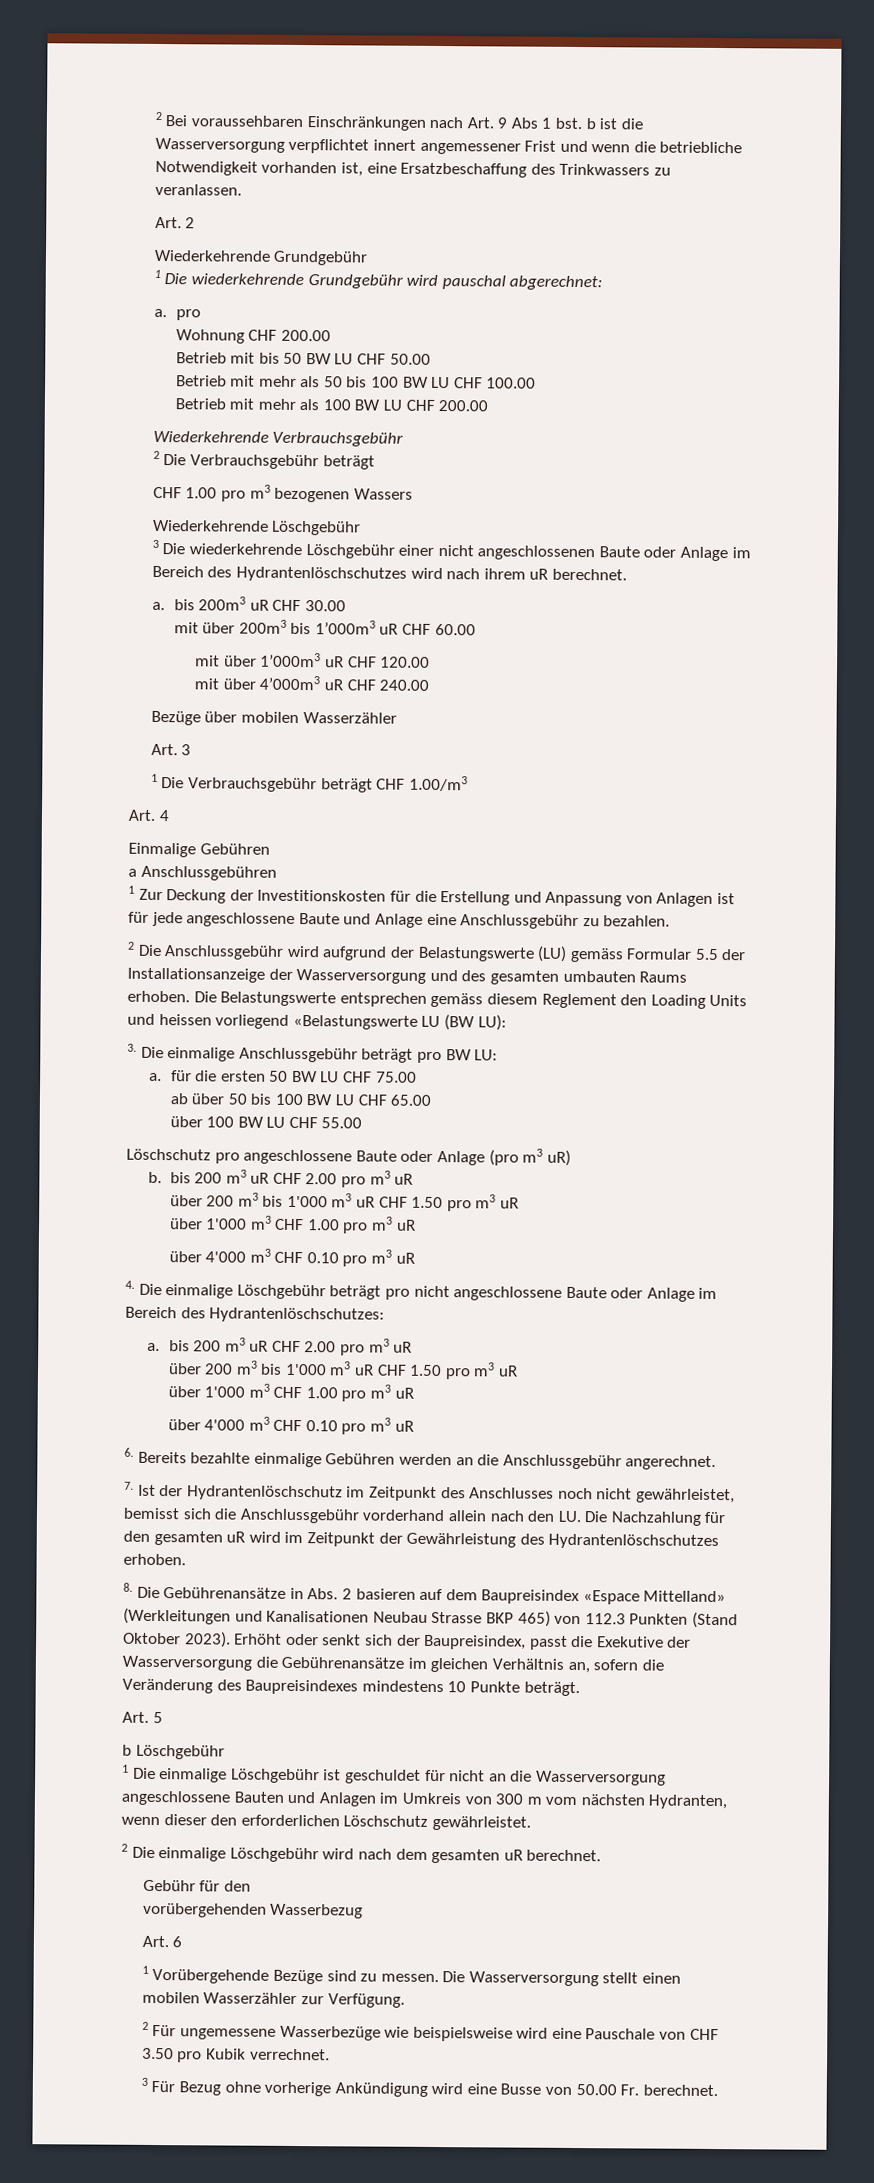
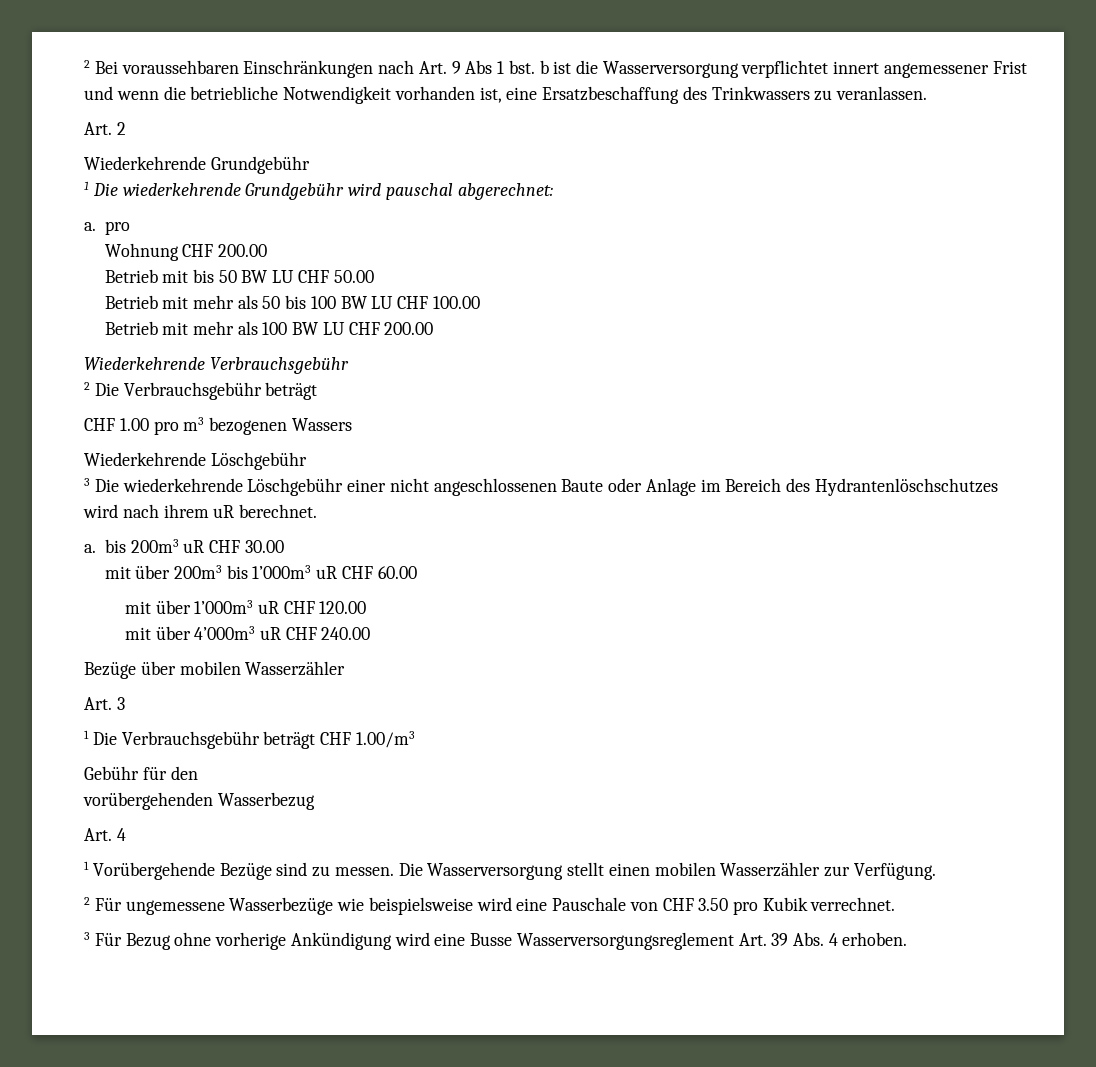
[128,809,170,822] [128,842,270,858] [128,865,277,881] [128,885,736,907] [128,911,671,930] [128,941,747,963] [127,967,688,985] [127,990,748,1009] [127,1013,507,1031] [127,1043,499,1064] [148,1070,417,1083] [169,1093,432,1106] [169,1116,363,1129] [126,1148,571,1166] [147,1169,414,1188] [169,1192,520,1212] [169,1215,416,1234] [168,1248,415,1267] [125,1280,718,1302] [125,1306,386,1323] [146,1337,413,1356] [167,1360,519,1380] [167,1383,414,1402] [167,1416,414,1435] [124,1447,717,1471] [124,1481,735,1504] [123,1507,726,1526] [123,1530,720,1550] [123,1553,186,1566] [123,1582,727,1605] [123,1607,738,1629] [123,1631,692,1650] [122,1655,664,1674] [122,1678,580,1697] [122,1711,163,1724] [122,1744,225,1760] [122,1764,666,1786] [121,1790,728,1810] [121,1814,531,1831] [121,1843,602,1864] // Art. 4 // Einmalige Gebühren // a Anschlussgebühren // 1 Zur Deckung der Investitionskosten für die Erstellung und Anpassung von Anlagen ist für jede angeschlossene Baute und Anlage eine Anschlussgebühr zu bezahlen. // 2 Die Anschlussgebühr wird aufgrund der Belastungswerte (LU) gemäss Formular 5.5 der Installationsanzeige der Wasserversorgung und des gesamten umbauten Raums erhoben. Die Belastungswerte entsprechen gemäss diesem Reglement den Loading Units und heissen vorliegend «Belastungswerte LU (BW LU): // 3. Die einmalige Anschlussgebühr beträgt pro BW LU: // a. für die ersten 50 BW LU CHF 75.00 // ab über 50 bis 100 BW LU CHF 65.00 // über 100 BW LU CHF 55.00 // Löschschutz pro angeschlossene Baute oder Anlage (pro m3 uR) // b. bis 200 m3 uR CHF 2.00 pro m3 uR // über 200 m3 bis 1'000 m3 uR CHF 1.50 pro m3 uR // über 1'000 m3 CHF 1.00 pro m3 uR // über 4'000 m3 CHF 0.10 pro m3 uR // 4. Die einmalige Löschgebühr beträgt pro nicht angeschlossene Baute oder Anlage im Bereich des Hydrantenlöschschutzes: // a. bis 200 m3 uR CHF 2.00 pro m3 uR // über 200 m3 bis 1'000 m3 uR CHF 1.50 pro m3 uR // über 1'000 m3 CHF 1.00 pro m3 uR // über 4'000 m3 CHF 0.10 pro m3 uR // 6. Bereits bezahlte einmalige Gebühren werden an die Anschlussgebühr angerechnet. // 7. Ist der Hydrantenlöschschutz im Zeitpunkt des Anschlusses noch nicht gewährleistet, bemisst sich die Anschlussgebühr vorderhand allein nach den LU. Die Nachzahlung für den gesamten uR wird im Zeitpunkt der Gewährleistung des Hydrantenlöschschutzes erhoben. // 8. Die Gebührenansätze in Abs. 2 basieren auf dem Baupreisindex «Espace Mittelland» (Werkleitungen und Kanalisationen Neubau Strasse BKP 465) von 112.3 Punkten (Stand Oktober 2023). Erhöht oder senkt sich der Baupreisindex, passt die Exekutive der Wasserversorgung die Gebührenansätze im gleichen Verhältnis an, sofern die Veränderung des Baupreisindexes mindestens 10 Punkte beträgt. // Art. 5 // b Löschgebühr // 1 Die einmalige Löschgebühr ist geschuldet für nicht an die Wasserversorgung angeschlossene Bauten und Anlagen im Umkreis von 300 m vom nächsten Hydranten, wenn dieser den erforderlichen Löschschutz gewährleistet. // 2 Die einmalige Löschgebühr wird nach dem gesamten uR berechnet. -> (415, 739) none
[172,1936,183,1948] 6 -> [116,828,126,841] 4
[545,2084,718,2097] von 50.00 Fr. berechnet. -> [516,932,908,950] Wasserversorgungsreglement Art. 39 Abs. 4 erhoben.

